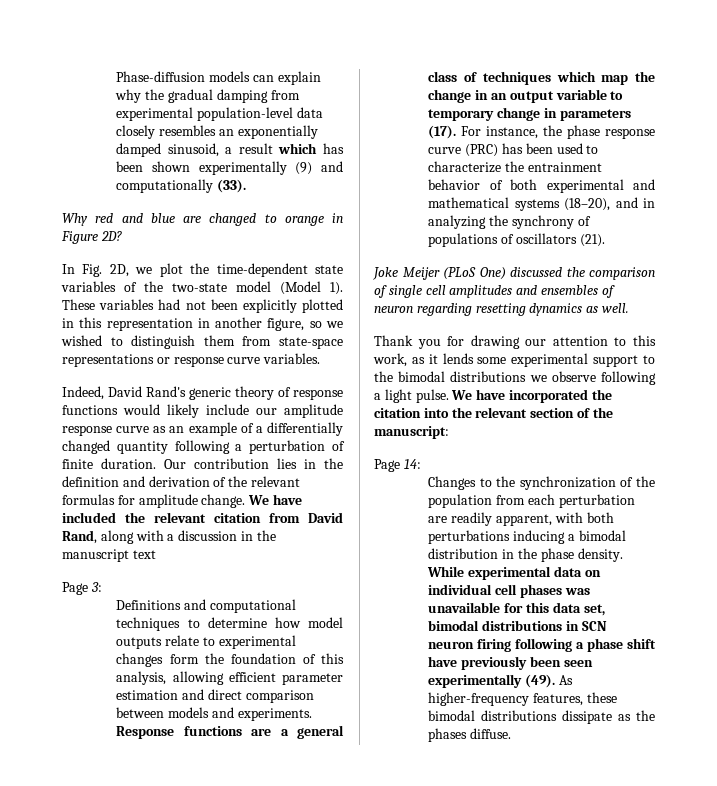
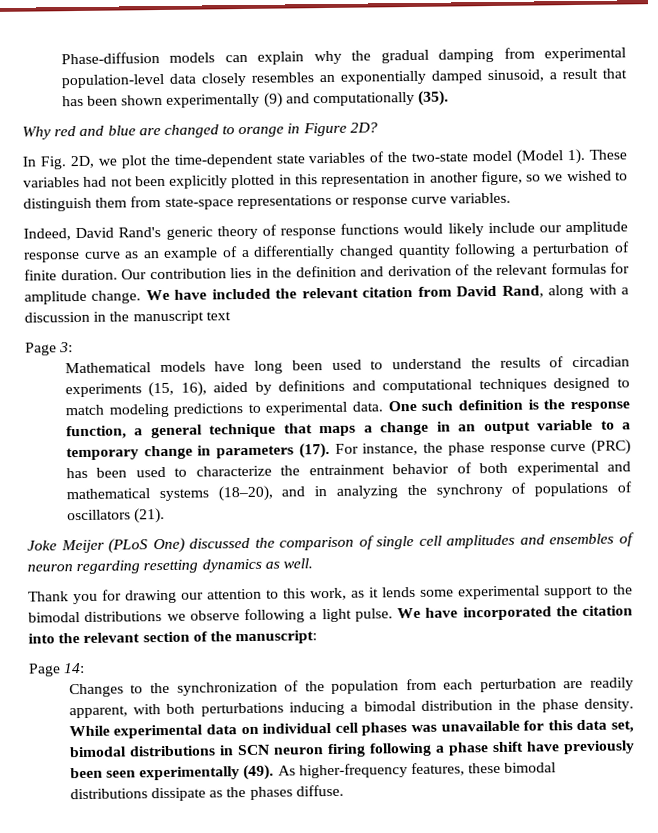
[278,143,318,154] which -> [602,68,627,79] that
[217,179,247,193] (33). -> [418,90,450,106] (35).
[116,599,297,613] [116,617,343,631] [116,635,296,649] [116,653,344,667] [116,671,343,685] [116,689,314,703] [116,707,312,721] [116,725,344,739] [428,71,655,85] Definitions and computational techniques to determine how model outputs relate to experimental changes form the foundation of this analysis, allowing efficient parameter estimation and direct comparison between models and experiments. Response functions are a general class of techniques which map the -> [64,356,630,374] [64,377,630,398] [64,399,630,418] [65,423,373,440] Mathematical models have long been used to understand the results of circadian experiments (15, 16), aided by definitions and computational techniques designed to match modeling predictions to experimental data. One such definition is the response function, a general technique that maps a
(624, 95) none -> [622,422,632,430] a

